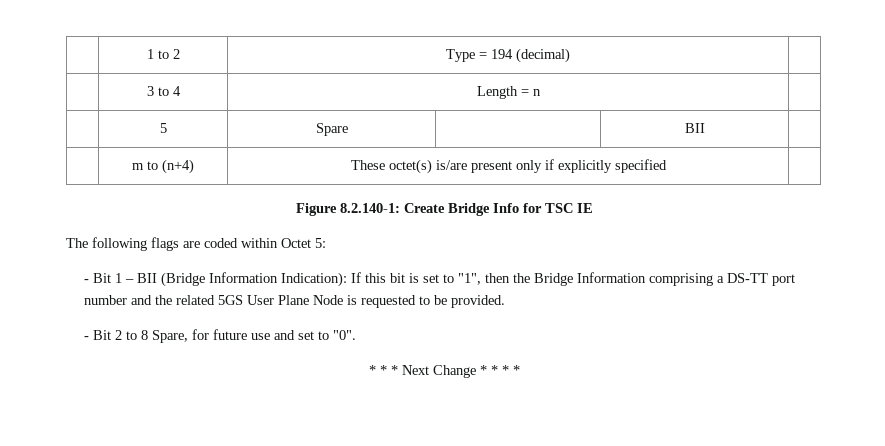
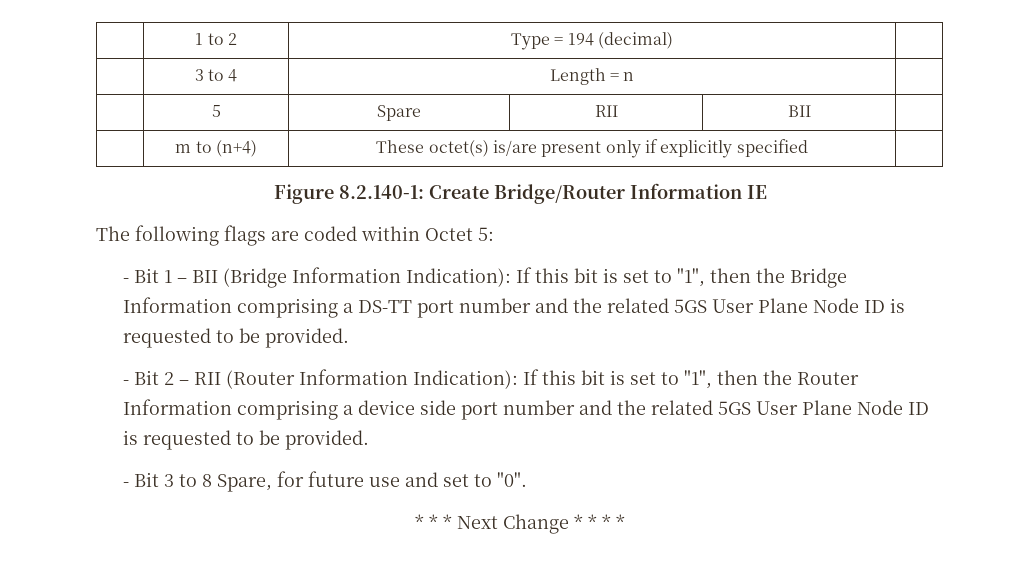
(348, 129) none -> [594,105,618,117] RII
[447,203,573,216] Bridge Info for TSC -> [493,183,742,204] Bridge/Router Information
(343, 300) none -> [863,300,885,313] ID
(122, 335) none -> [178,369,859,389] [122,399,929,420] [122,430,369,450] [122,472,174,487] – RII (Router Information Indication): If this bit is set to "1", then the Router Information comprising a device side port number and the related 5GS User Plane Node ID is requested to be provided. // - Bit 3

